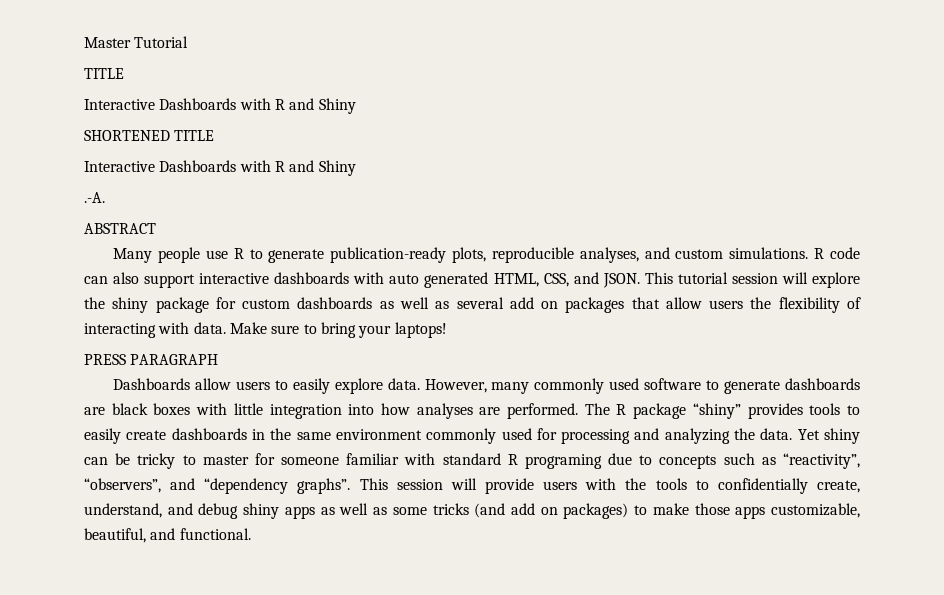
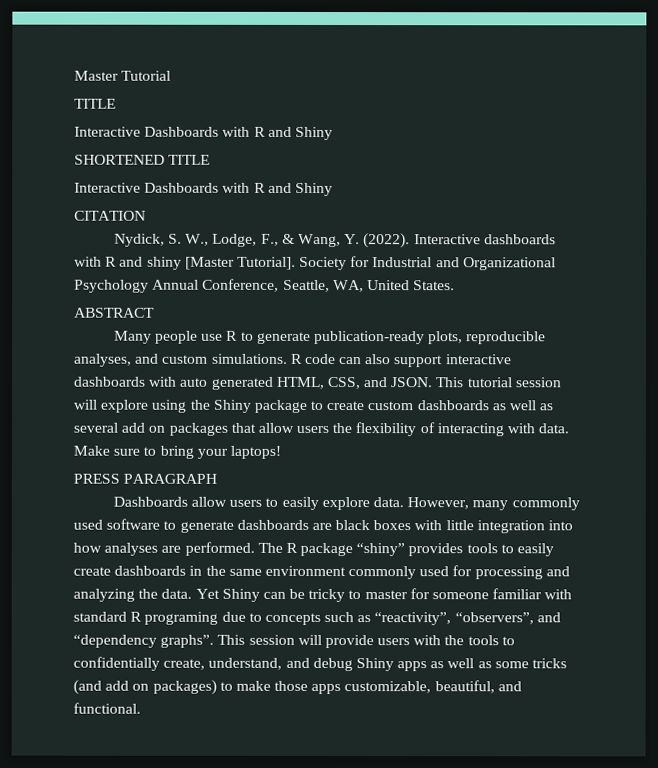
[84,192,105,203] .-A. -> [74,210,146,221] [113,233,556,249] [74,256,556,271] [74,278,456,293] CITATION // Nydick, S. W., Lodge, F., & Wang, Y. (2022). Interactive dashboards with R and shiny [Master Tutorial]. Society for Industrial and Organizational Psychology Annual Conference, Seattle, WA, United States.
[84,297,236,313] the shiny package for -> [151,399,365,413] using the Shiny package to create
[824,428,860,444] shiny -> [221,588,260,602] Shiny
[243,503,280,519] shiny -> [355,658,394,672] Shiny

